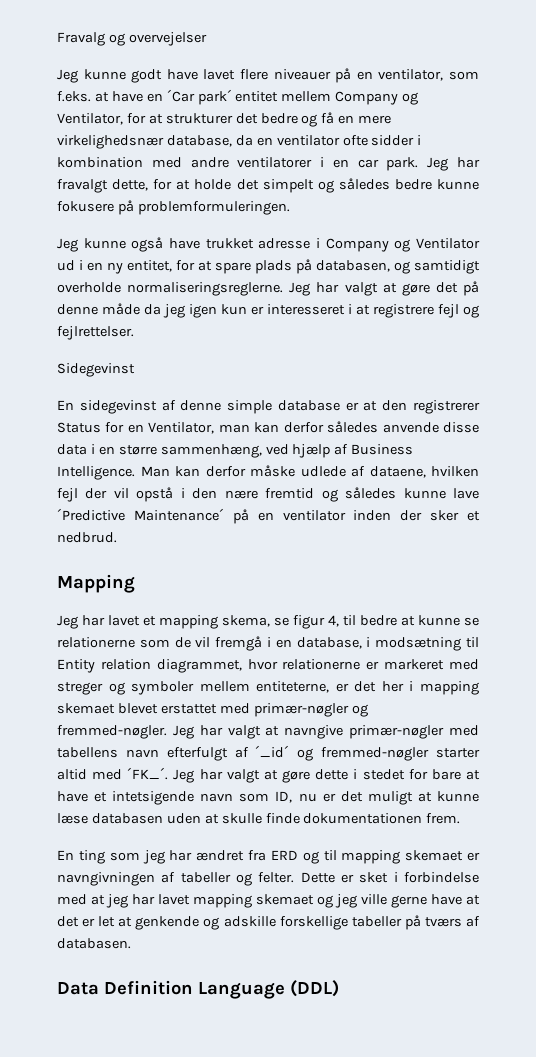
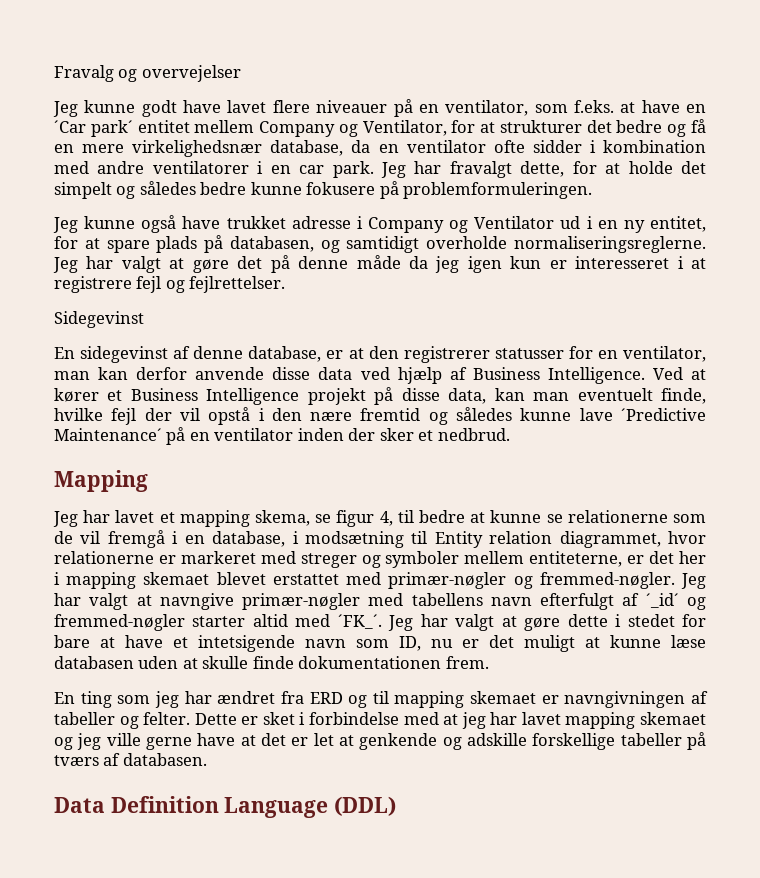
[227,400,340,414] simple database -> [248,346,322,362] database,
[57,422,101,433] Status -> [494,348,564,359] statusser
[148,422,215,434] Ventilator, -> [623,346,706,362] ventilator,
[327,421,379,433] således -> (188, 373) none
[90,444,262,458] i en større sammenhæng, -> (353, 373) none
[140,465,479,478] Man kan derfor måske udlede af dataene, hvilken -> [652,367,706,380] [54,387,706,405] [54,408,103,421] Ved at kører et Business Intelligence projekt på disse data, kan man eventuelt finde, hvilke

